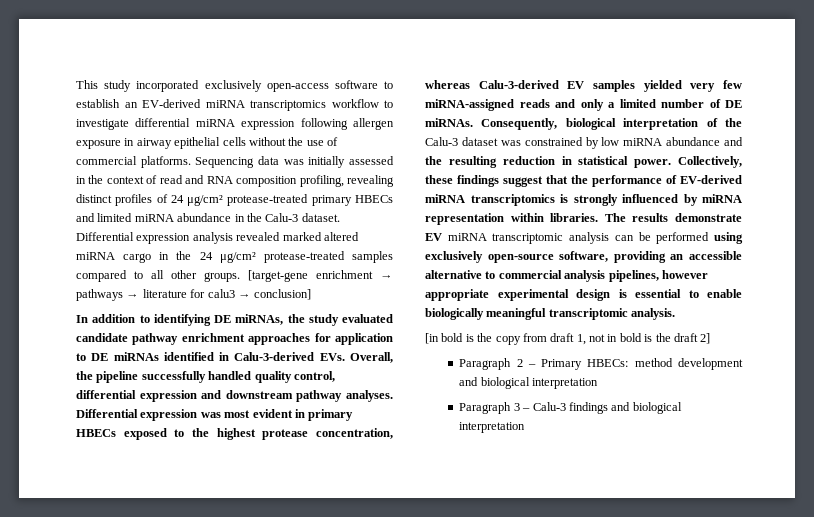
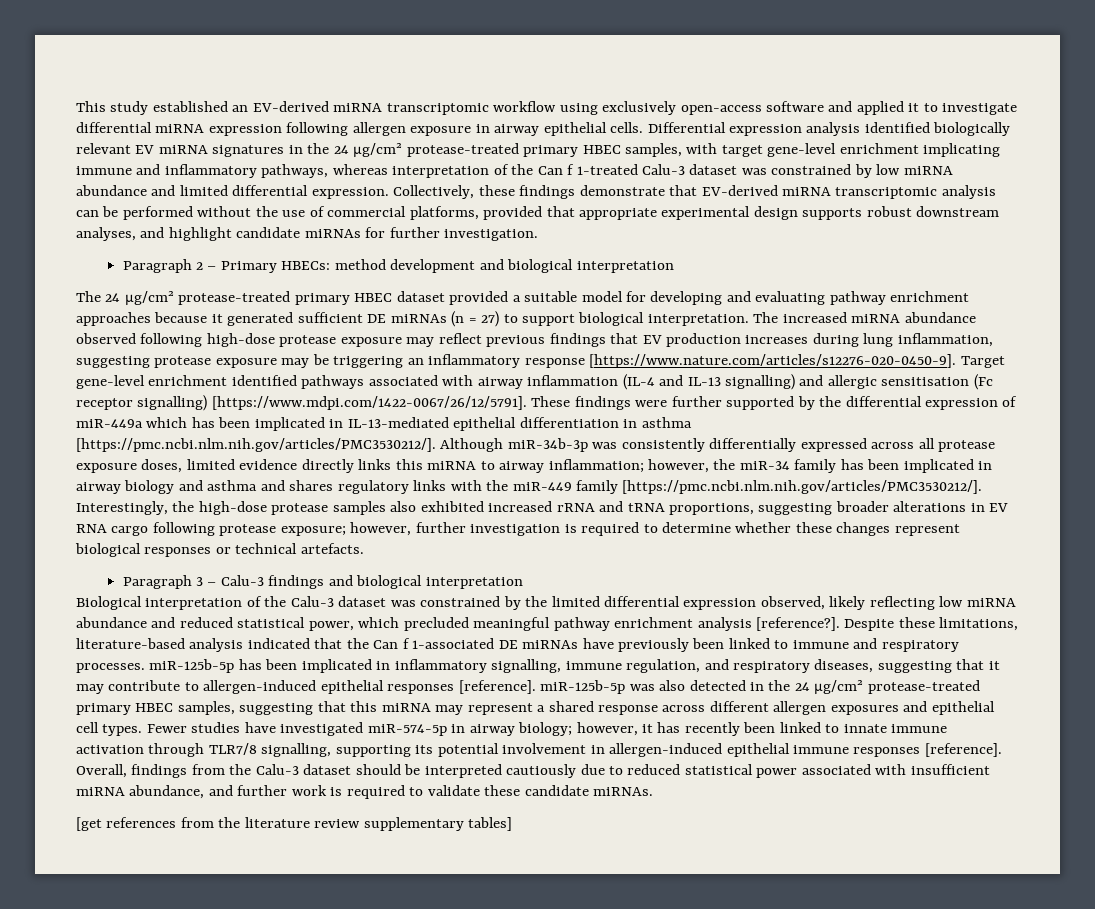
[136,80,393,92] [76,99,379,111] incorporated exclusively open-access software to establish an EV-derived miRNA transcriptomics workflow -> [152,101,920,115] established an EV-derived miRNA transcriptomic workflow using exclusively open-access software and applied it
[222,137,338,146] [76,156,394,168] [76,175,394,187] [76,194,393,206] [76,213,340,222] [76,232,359,244] [76,251,393,263] [76,270,393,282] [76,289,312,301] [76,314,393,326] [76,333,393,345] [76,352,393,363] [76,371,335,383] [76,390,393,402] [76,409,354,421] [76,428,393,440] [425,80,742,92] [425,99,742,111] [425,118,742,130] cells without the use of commercial platforms. Sequencing data was initially assessed in the context of read and RNA composition profiling, revealing distinct profiles of 24 μg/cm² protease-treated primary HBECs and limited miRNA abundance in the Calu-3 dataset. Differential expression analysis revealed marked altered miRNA cargo in the 24 μg/cm² protease-treated samples compared to all other groups. [target-gene enrichment → pathways → literature for calu3 → conclusion] // In addition to identifying DE miRNAs, the study evaluated candidate pathway enrichment approaches for application to DE miRNAs identified in Calu-3-derived EVs. Overall, the pipeline successfully handled quality control, differential expression and downstream pathway analyses. Differential expression was most evident in primary HBECs exposed to the highest protease concentration, whereas Calu-3-derived EV samples yielded very few miRNA-assigned reads and only a limited number of DE miRNAs. Consequently, biological interpretation of the -> [610,122,1011,136] [76,143,1001,158] [76,164,638,178] cells. Differential expression analysis identified biologically relevant EV miRNA signatures in the 24 μg/cm² protease-treated primary HBEC samples, with target gene-level enrichment implicating immune and inflammatory pathways, whereas interpretation of the Can f 1-treated
[425,156,742,168] [425,175,742,187] [425,194,742,206] [425,213,742,225] [425,233,442,241] the resulting reduction in statistical power. Collectively, these findings suggest that the performance of EV-derived miRNA transcriptomics is strongly influenced by miRNA representation within libraries. The results demonstrate EV -> [179,185,778,199] limited differential expression. Collectively, these findings demonstrate that EV-derived
[714,232,743,244] [425,251,742,263] [425,270,708,282] [425,289,742,301] [425,308,676,320] [425,333,711,345] using exclusively open-source software, providing an accessible alternative to commercial analysis pipelines, however appropriate experimental design is essential to enable biologically meaningful transcriptomic analysis. // [in bold is the copy from draft 1, not in bold is the draft 2] -> [197,206,1000,220] [76,227,539,241] without the use of commercial platforms, provided that appropriate experimental design supports robust downstream analyses, and highlight candidate miRNAs for further investigation.
(599, 383) none -> [76,291,970,306] [76,311,976,327] [76,333,993,347] [76,354,1005,368] [76,374,993,390] [76,395,1018,411] [76,417,692,431] [76,438,996,452] [76,459,993,473] [76,480,983,494] [76,501,1009,515] [76,522,960,536] [75,543,364,557] // The 24 μg/cm² protease-treated primary HBEC dataset provided a suitable model for developing and evaluating pathway enrichment approaches because it generated sufficient DE miRNAs (n = 27) to support biological interpretation. The increased miRNA abundance observed following high-dose protease exposure may reflect previous findings that EV production increases during lung inflammation, suggesting protease exposure may be triggering an inflammatory response [https://www.nature.com/articles/s12276-020-0450-9]. Target gene-level enrichment identified pathways associated with airway inflammation (IL-4 and IL-13 signalling) and allergic sensitisation (Fc receptor signalling) [https://www.mdpi.com/1422-0067/26/12/5791]. These findings were further supported by the differential expression of miR-449a which has been implicated in IL-13-mediated epithelial differentiation in asthma [https://pmc.ncbi.nlm.nih.gov/articles/PMC3530212/]. Although miR-34b-3p was consistently differentially expressed across all protease exposure doses, limited evidence directly links this miRNA to airway inflammation; however, the miR-34 family has been implicated in airway biology and asthma and shares regulatory links with the miR-449 family [https://pmc.ncbi.nlm.nih.gov/articles/PMC3530212/]. Interestingly, the high-dose protease samples also exhibited increased rRNA and tRNA proportions, suggesting broader alterations in EV RNA cargo following protease exposure; however, further investigation is required to determine whether these changes represent biological responses or technical artefacts.
(526, 427) none -> [76,596,1016,610] [76,617,1019,631] [76,638,959,652] [76,659,1000,673] [76,680,980,695] [76,701,995,715] [76,722,948,736] [76,743,1002,757] [76,764,990,778] [76,785,654,799] [76,817,513,831] // Biological interpretation of the Calu-3 dataset was constrained by the limited differential expression observed, likely reflecting low miRNA abundance and reduced statistical power, which precluded meaningful pathway enrichment analysis [reference?]. Despite these limitations, literature-based analysis indicated that the Can f 1-associated DE miRNAs have previously been linked to immune and respiratory processes. miR-125b-5p has been implicated in inflammatory signalling, immune regulation, and respiratory diseases, suggesting that it may contribute to allergen-induced epithelial responses [reference]. miR-125b-5p was also detected in the 24 μg/cm² protease-treated primary HBEC samples, suggesting that this miRNA may represent a shared response across different allergen exposures and epithelial cell types. Fewer studies have investigated miR-574-5p in airway biology; however, it has recently been linked to innate immune activation through TLR7/8 signalling, supporting its potential involvement in allergen-induced epithelial immune responses [reference]. Overall, findings from the Calu-3 dataset should be interpreted cautiously due to reduced statistical power associated with insufficient miRNA abundance, and further work is required to validate these candidate miRNAs. // [get references from the literature review supplementary tables]

